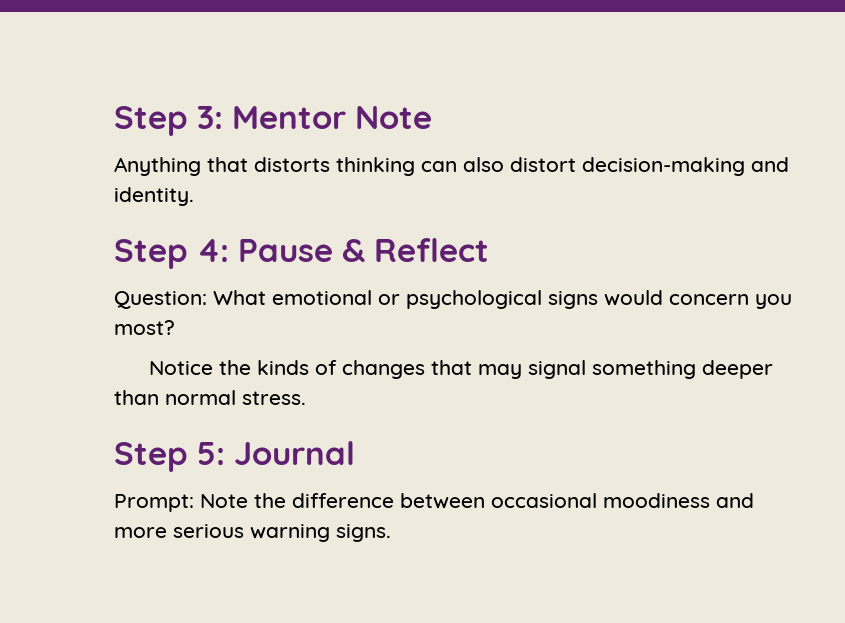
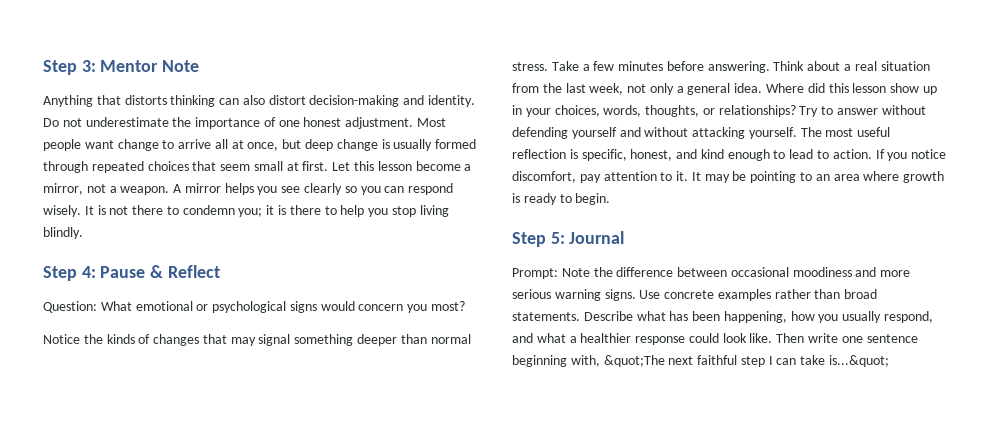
(194, 196) none -> [43,117,447,129] [43,139,477,151] [43,161,472,173] [43,183,454,195] [43,205,449,217] [43,227,83,239] Do not underestimate the importance of one honest adjustment. Most people want change to arrive all at once, but deep change is usually formed through repeated choices that seem small at first. Let this lesson become a mirror, not a weapon. A mirror helps you see clearly so you can respond wisely. It is not there to condemn you; it is there to help you stop living blindly.
(306, 398) none -> [551,61,930,73] [512,83,937,95] [512,105,926,117] [512,127,891,139] [512,149,947,161] [512,171,945,183] [512,193,611,205] Take a few minutes before answering. Think about a real situation from the last week, not only a general idea. Where did this lesson show up in your choices, words, thoughts, or relationships? Try to answer without defending yourself and without attacking yourself. The most useful reflection is specific, honest, and kind enough to lead to action. If you notice discomfort, pay attention to it. It may be pointing to an area where growth is ready to begin.
(391, 533) none -> [639,289,878,301] [512,311,934,323] [512,333,918,345] [512,355,890,367] Use concrete examples rather than broad statements. Describe what has been happening, how you usually respond, and what a healthier response could look like. Then write one sentence beginning with, &quot;The next faithful step I can take is...&quot;

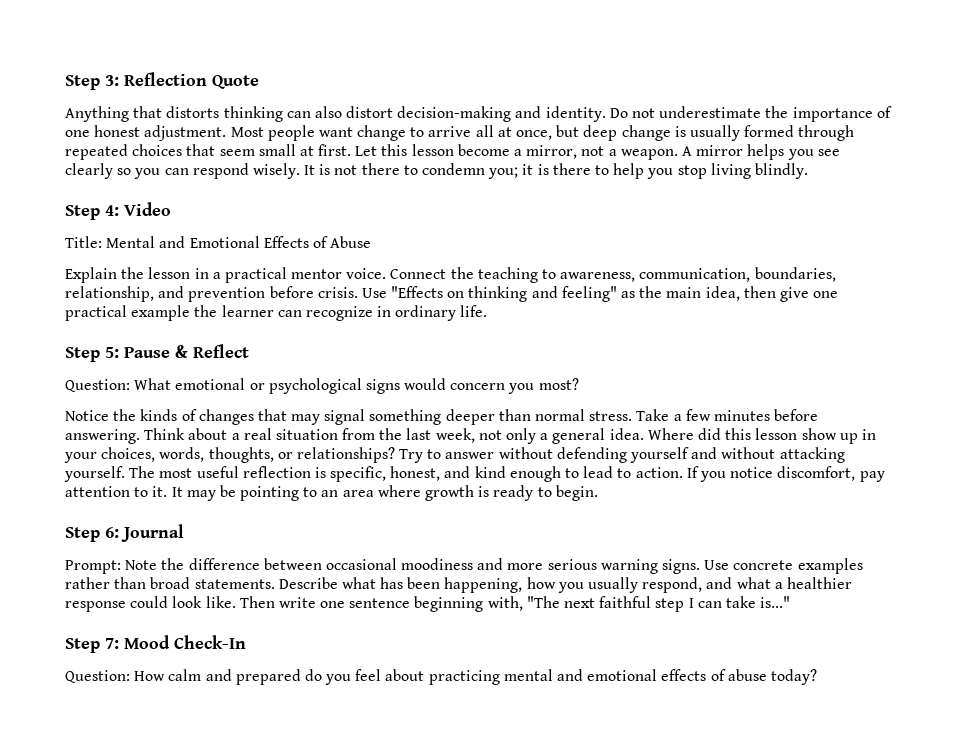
[100,60,200,72] Mentor Note -> [124,72,259,89] Reflection Quote
(96, 272) none -> [124,202,171,216] [65,236,372,248] [65,267,836,283] [65,286,839,302] [65,305,488,321] [65,347,119,362] Video // Title: Mental and Emotional Effects of Abuse // Explain the lesson in a practical mentor voice. Connect the teaching to awareness, communication, boundaries, relationship, and prevention before crisis. Use "Effects on thinking and feeling" as the main idea, then give one practical example the learner can recognize in ordinary life. // Step 5:
[550,232,565,244] 5: -> [105,527,119,538] 6:
[603,355,665,367] &quot;The -> [526,596,560,608] "The
[829,355,890,367] is...&quot; -> [760,596,791,608] [65,635,246,653] [65,669,817,685] is..." // Step 7: Mood Check-In // Question: How calm and prepared do you feel about practicing mental and emotional effects of abuse today?

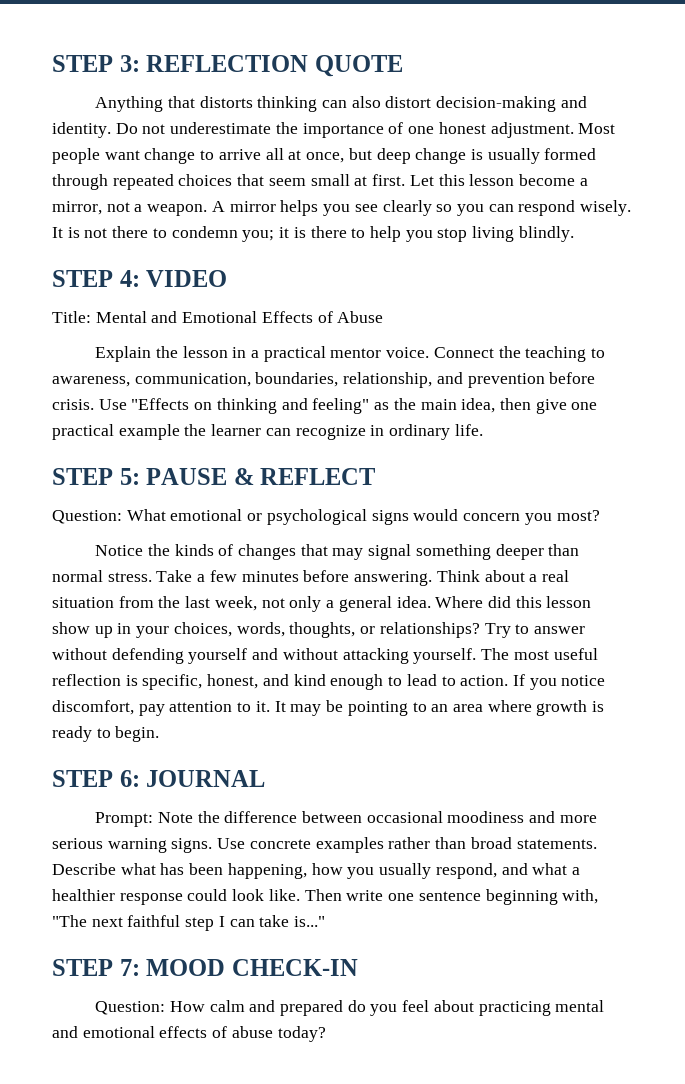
[65,72,259,90] Step 3: Reflection Quote -> [52,55,403,77] STEP 3: REFLECTION QUOTE
[65,202,171,220] Step 4: Video -> [52,270,228,287] STEP 4: VIDEO
[65,344,249,362] Step 5: Pause & Reflect -> [52,468,376,485] STEP 5: PAUSE & REFLECT
[65,524,184,542] Step 6: Journal -> [52,770,266,787] STEP 6: JOURNAL
[65,635,246,653] Step 7: Mood Check-In -> [52,959,358,976] STEP 7: MOOD CHECK-IN

